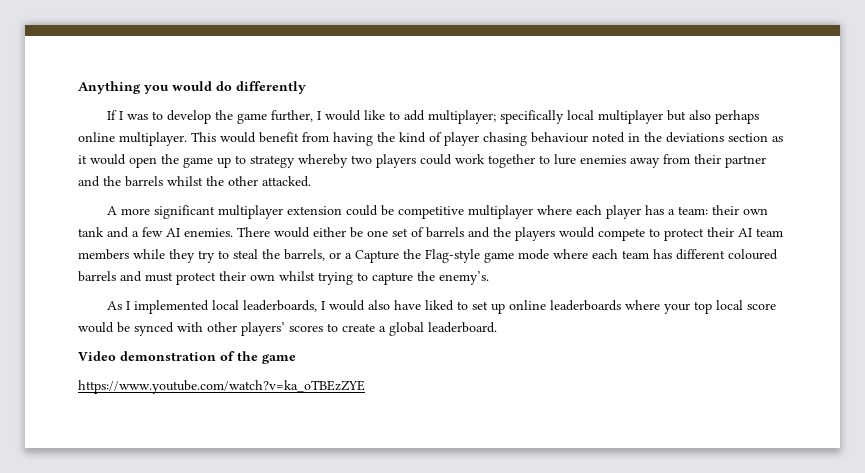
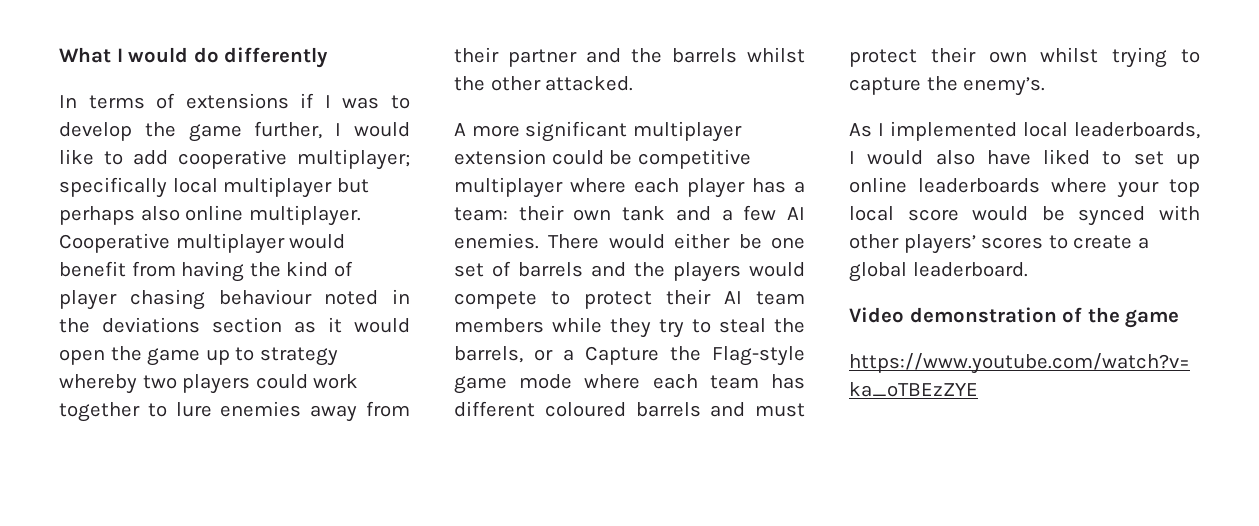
[78,81,169,94] Anything you -> [59,47,123,63] What I
[106,110,117,120] If -> [59,93,315,109] In terms of extensions if
(425, 115) none -> [178,149,287,169] cooperative
[688,110,759,124] [78,132,216,146] also perhaps online multiplayer. This -> [59,205,361,226] [59,233,285,254] perhaps also online multiplayer. Cooperative multiplayer

